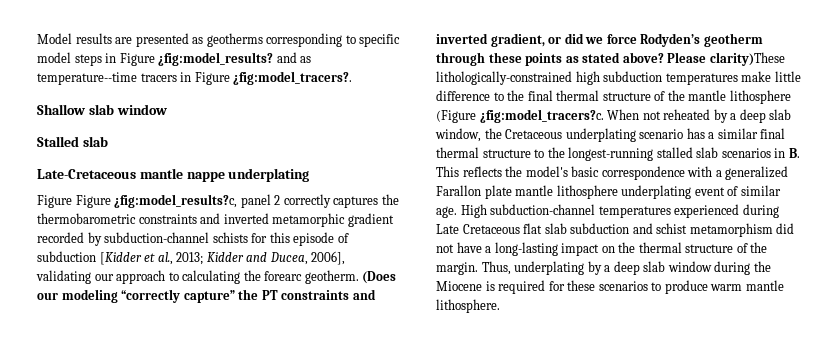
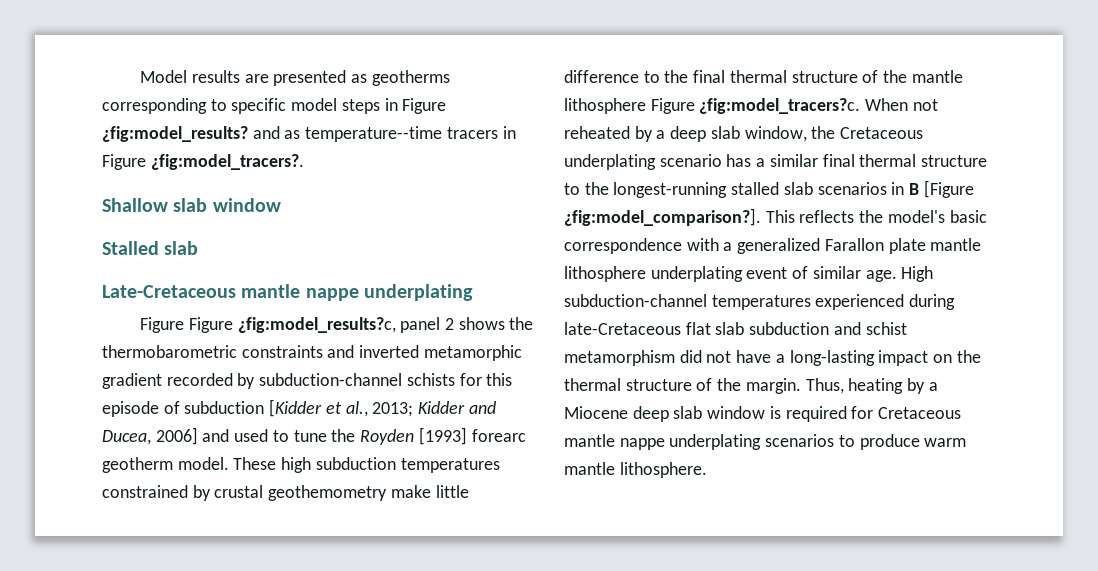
[283,194,379,208] correctly captures -> [458,317,505,330] shows
[311,251,346,265] [36,270,397,284] [37,289,376,303] [436,33,763,47] [436,52,785,66] [436,71,738,85] 2006], validating our approach to calculating the forearc geotherm. (Does our modeling “correctly capture” the PT constraints and inverted gradient, or did we force Rodyden’s geotherm through these points as stated above? Please clarity)These lithologically-constrained high subduction temperatures -> [155,427,526,445] [102,457,500,473] [102,485,388,501] 2006] and used to tune the Royden [1993] forearc geotherm model. These high subduction temperatures constrained by crustal geothemometry
[436,110,476,123] (Figure -> [650,98,695,114] Figure
[788,148,800,158] B. -> [909,180,974,198] [564,208,761,226] B [Figure ¿fig:model_comparison?].
[436,224,520,234] Late Cretaceous -> [564,322,681,335] late-Cretaceous
[514,261,611,275] underplating by a -> [848,378,938,394] [564,406,628,419] heating by a Miocene
[714,261,771,275] [436,280,596,294] during the Miocene is required for these -> [769,406,962,422] [564,434,762,450] is required for Cretaceous mantle nappe underplating

